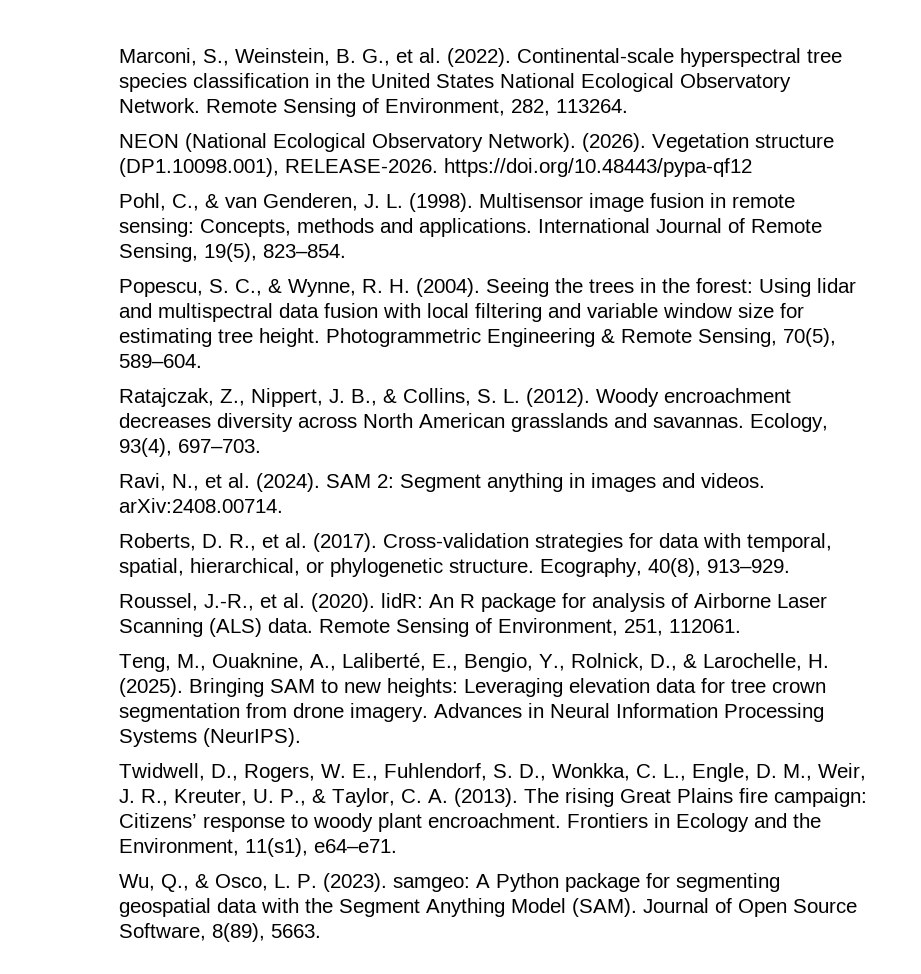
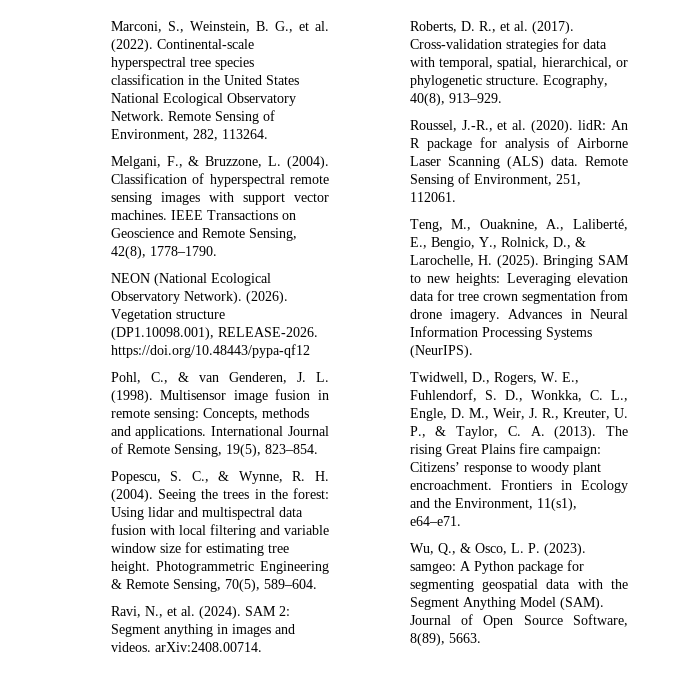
(628, 106) none -> [110,156,329,169] [110,173,329,187] [110,192,329,205] [110,210,296,220] [110,228,297,241] [110,246,217,259] // Melgani, F., & Bruzzone, L. (2004). Classification of hyperspectral remote sensing images with support vector machines. IEEE Transactions on Geoscience and Remote Sensing, 42(8), 1778–1790.
[118,388,791,407] [118,413,828,432] [118,438,261,457] // Ratajczak, Z., Nippert, J. B., & Collins, S. L. (2012). Woody encroachment decreases diversity across North American grasslands and savannas. Ecology, 93(4), 697–703. -> (317, 584) none

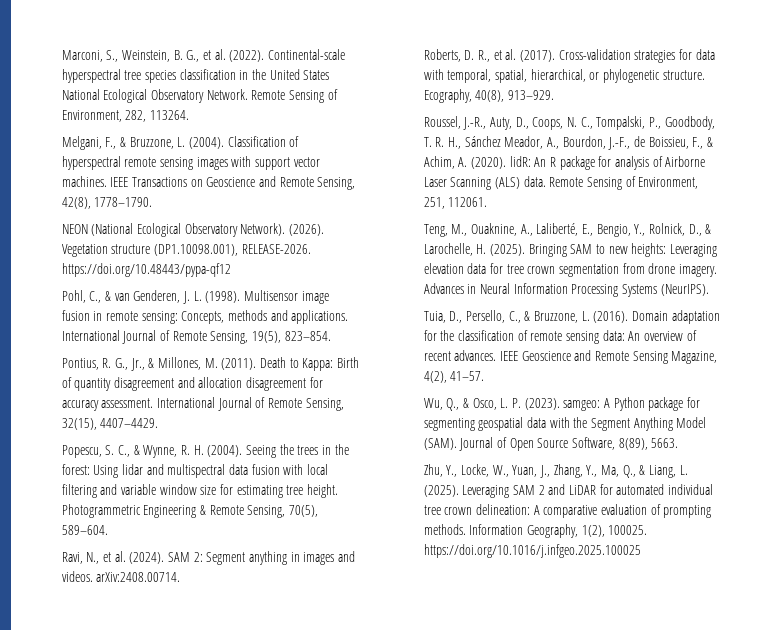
(318, 449) none -> [61,357,359,371] [61,377,323,391] [61,397,344,411] [61,418,159,430] // Pontius, R. G., Jr., & Millones, M. (2011). Death to Kappa: Birth of quantity disagreement and allocation disagreement for accuracy assessment. International Journal of Remote Sensing, 32(15), 4407–4429.
[497,120,527,130] et al. -> [490,116,715,130] [423,136,713,150] [423,156,468,169] Auty, D., Coops, N. C., Tompalski, P., Goodbody, T. R. H., Sánchez Meador, A., Bourdon, J.-F., de Boissieu, F., & Achim, A.
[409,372,579,385] [409,389,628,402] [409,408,628,421] [409,426,628,439] [409,443,601,457] [409,462,601,475] [409,480,628,493] [409,498,577,511] [409,516,461,526] Twidwell, D., Rogers, W. E., Fuhlendorf, S. D., Wonkka, C. L., Engle, D. M., Weir, J. R., Kreuter, U. P., & Taylor, C. A. (2013). The rising Great Plains fire campaign: Citizens’ response to woody plant encroachment. Frontiers in Ecology and the Environment, 11(s1), e64–e71. -> [423,310,720,324] [423,330,697,344] [423,350,718,364] [423,371,485,383] Tuia, D., Persello, C., & Bruzzone, L. (2016). Domain adaptation for the classification of remote sensing data: An overview of recent advances. IEEE Geoscience and Remote Sensing Magazine, 4(2), 41–57.
(481, 638) none -> [423,464,688,478] [423,484,713,498] [423,504,712,518] [423,524,648,538] [423,544,641,558] // Zhu, Y., Locke, W., Yuan, J., Zhang, Y., Ma, Q., & Liang, L. (2025). Leveraging SAM 2 and LiDAR for automated individual tree crown delineation: A comparative evaluation of prompting methods. Information Geography, 1(2), 100025. https://doi.org/10.1016/j.infgeo.2025.100025

